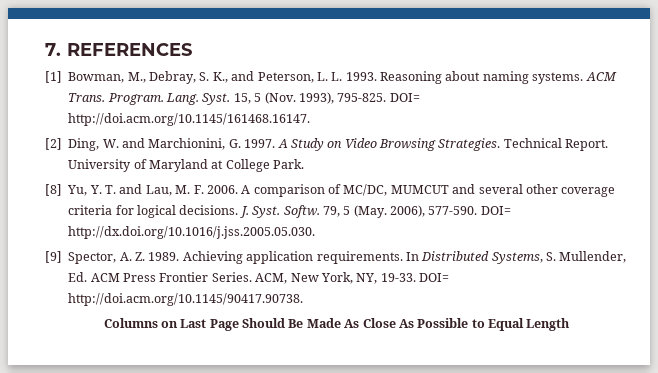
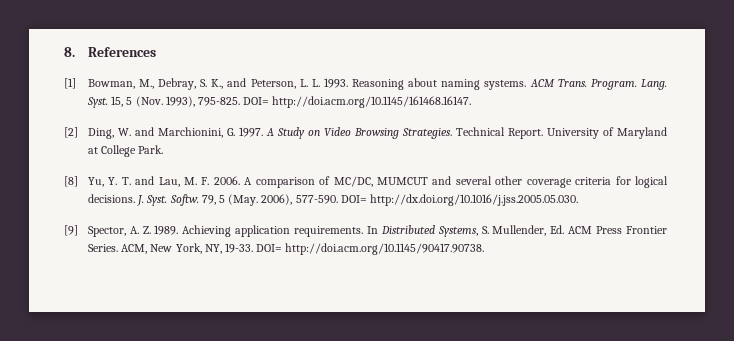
[45,43,193,56] 7. REFERENCES -> [64,47,156,57] 8. References
[103,318,571,331] // Columns on Last Page Should Be Made As Close As Possible to Equal Length -> (485, 249) none

